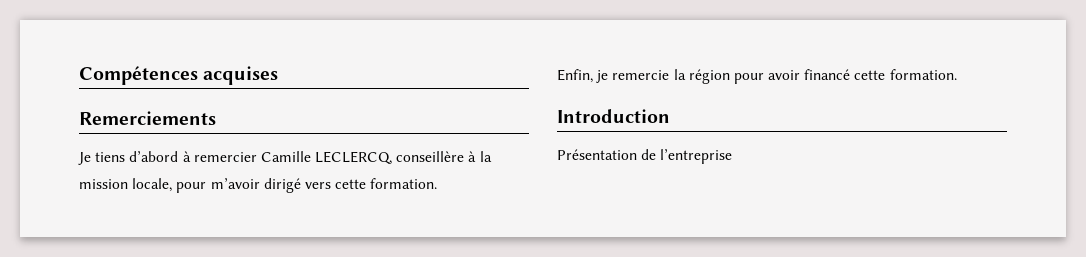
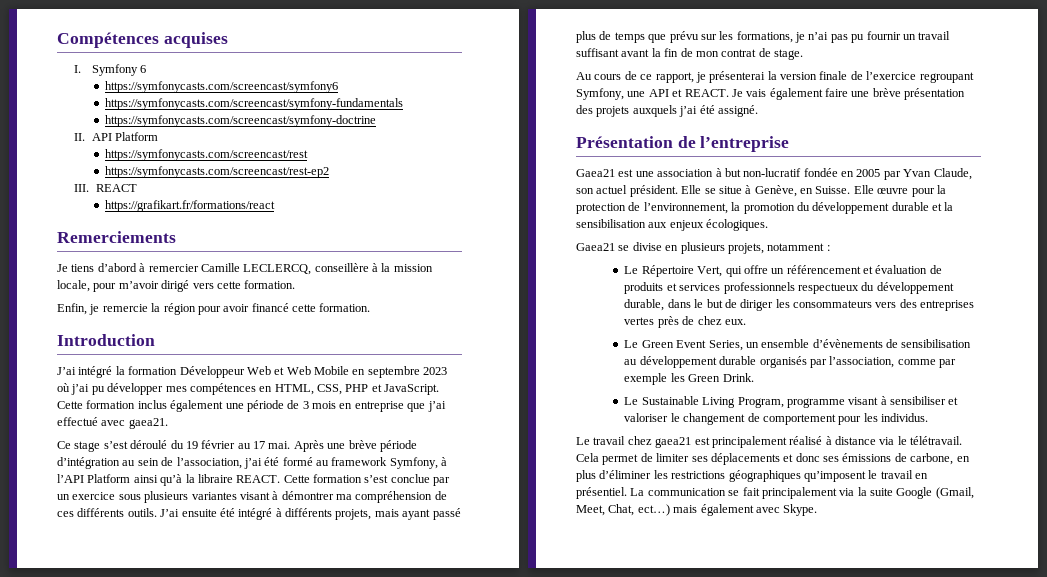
(279, 75) none -> [74,64,147,76] [105,81,339,93] [105,98,404,110] [105,115,377,127] [74,132,159,141] [105,149,309,161] [105,166,330,178] [74,184,137,192] [105,200,276,212] // I. Symfony 6 // https://symfonycasts.com/screencast/symfony6 // https://symfonycasts.com/screencast/symfony-fundamentals // https://symfonycasts.com/screencast/symfony-doctrine // II. API Platform // https://symfonycasts.com/screencast/rest // https://symfonycasts.com/screencast/rest-ep2 // III. REACT // https://grafikart.fr/formations/react
[557,149,733,164] Présentation de l’entreprise -> [57,366,448,378] [57,383,440,395] [57,400,446,412] [57,417,168,429] [57,440,417,452] [57,457,448,469] [57,474,451,486] [57,491,447,503] [57,508,461,520] [576,31,951,43] [576,48,803,60] [576,71,974,83] [576,88,966,100] [576,105,758,117] [576,136,790,152] [576,168,972,180] [576,185,946,197] [576,202,954,214] [576,219,769,231] [576,242,830,254] [624,265,942,277] [624,282,954,294] [624,299,975,311] [624,316,746,328] [624,339,972,351] [624,356,957,368] [624,373,754,385] [624,396,959,408] [624,413,929,425] [576,436,963,448] [576,453,970,465] [576,470,928,482] [576,487,974,499] [576,504,818,516] J’ai intégré la formation Développeur Web et Web Mobile en septembre 2023 où j’ai pu développer mes compétences en HTML, CSS, PHP et JavaScript. Cette formation inclus également une période de 3 mois en entreprise que j’ai effectué avec gaea21. // Ce stage s’est déroulé du 19 février au 17 mai. Après une brève période d’intégration au sein de l’association, j’ai été formé au framework Symfony, à l’API Platform ainsi qu’à la libraire REACT. Cette formation s’est conclue par un exercice sous plusieurs variantes visant à démontrer ma compréhension de ces différents outils. J’ai ensuite été intégré à différents projets, mais ayant passé plus de temps que prévu sur les formations, je n’ai pas pu fournir un travail suffisant avant la fin de mon contrat de stage. // Au cours de ce rapport, je présenterai la version finale de l’exercice regroupant Symfony, une API et REACT. Je vais également faire une brève présentation des projets auxquels j’ai été assigné. // Présentation de l’entreprise // Gaea21 est une association à but non-lucratif fondée en 2005 par Yvan Claude, son actuel président. Elle se situe à Genève, en Suisse. Elle œuvre pour la protection de l’environnement, la promotion du développement durable et la sensibilisation aux enjeux écologiques. // Gaea21 se divise en plusieurs projets, notamment : // Le Répertoire Vert, qui offre un référencement et évaluation de produits et services professionnels respectueux du développement durable, dans le but de diriger les consommateurs vers des entreprises vertes près de chez eux. // Le Green Event Series, un ensemble d’évènements de sensibilisation au développement durable organisés par l’association, comme par exemple les Green Drink. // Le Sustainable Living Program, programme visant à sensibiliser et valoriser le changement de comportement pour les individus. // Le travail chez gaea21 est principalement réalisé à distance via le télétravail. Cela permet de limiter ses déplacements et donc ses émissions de carbone, en plus d’éliminer les restrictions géographiques qu’imposent le travail en présentiel. La communication se fait principalement via la suite Google (Gmail, Meet, Chat, ect…) mais également avec Skype.

